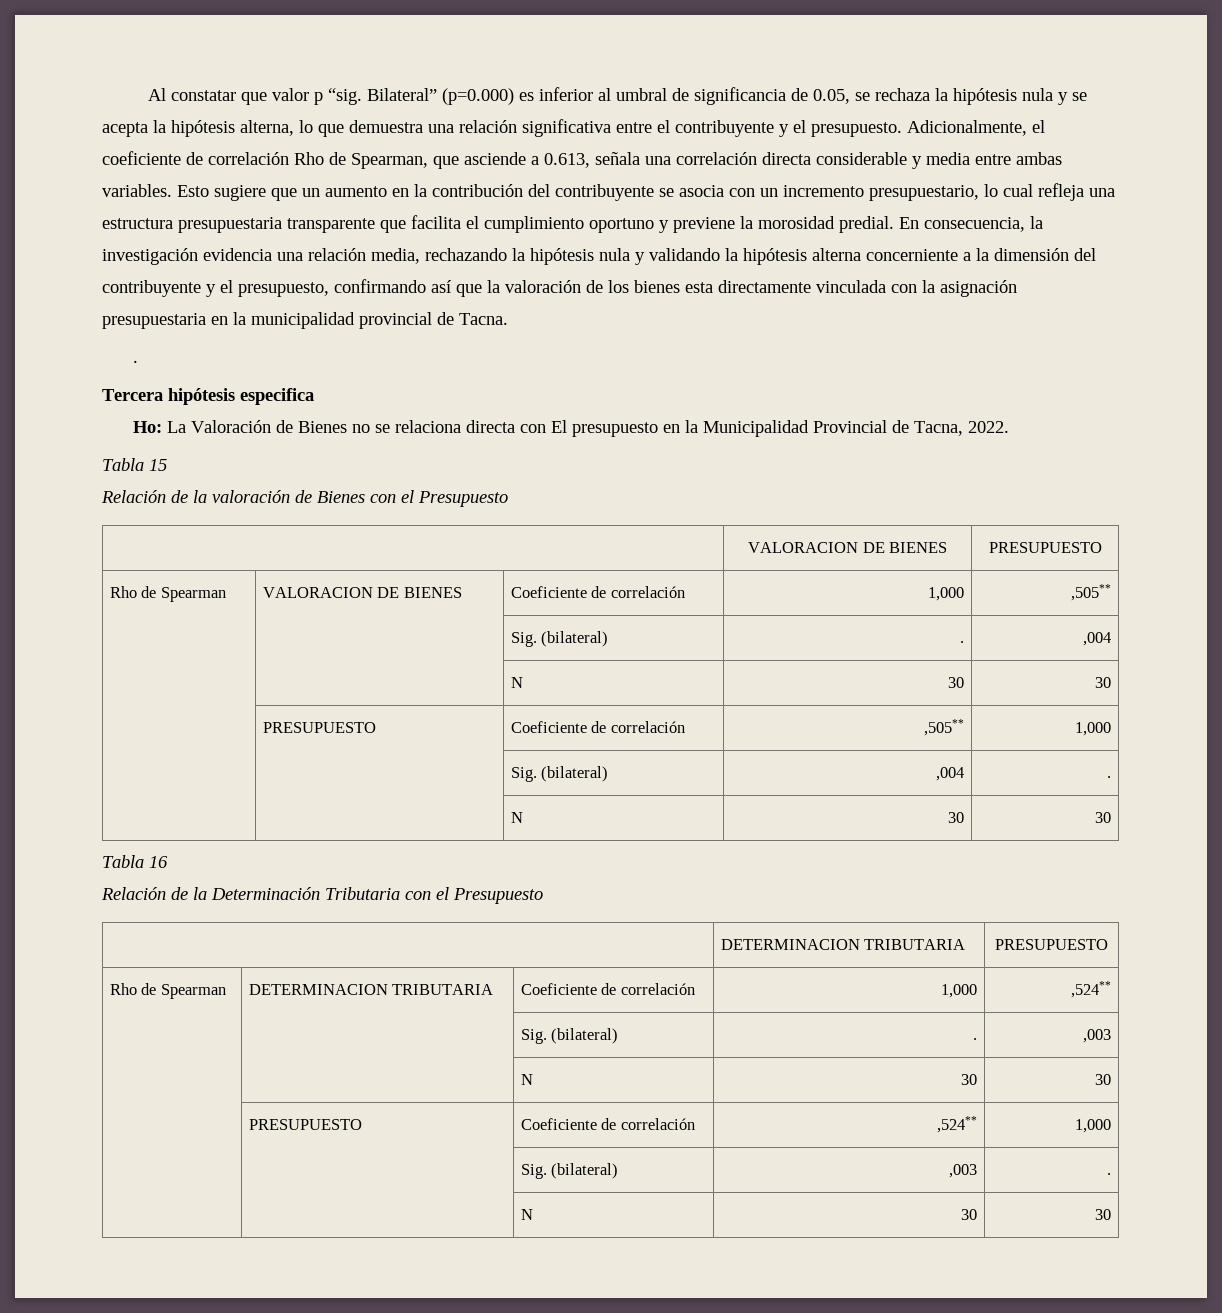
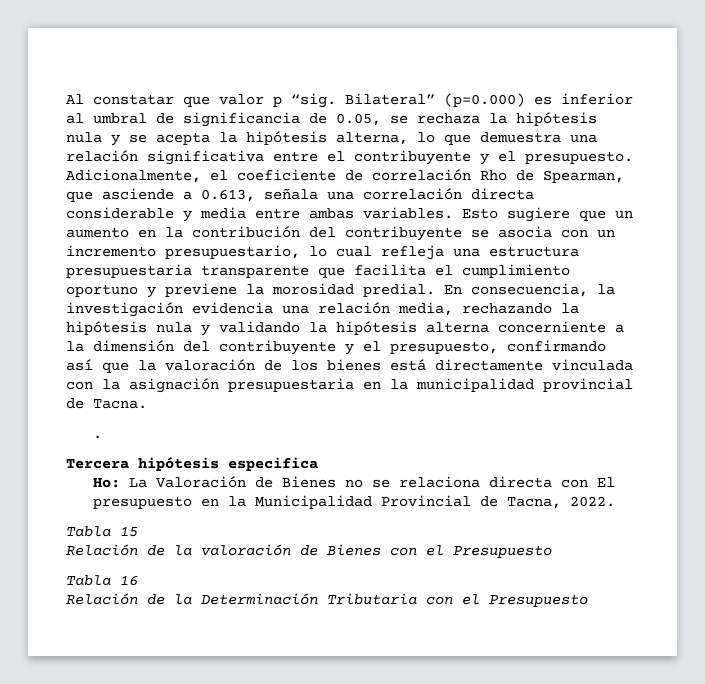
[685,282,713,293] esta -> [390,359,426,371] está
[748,542,947,553] [988,542,1102,553] [109,586,226,602] [262,587,462,598] [510,586,685,598] [928,587,965,601] [1071,584,1112,601] [510,631,609,647] [960,641,965,643] [1083,632,1112,646] [510,677,523,688] [948,677,965,688] [1095,677,1112,688] [262,722,376,733] [510,721,685,733] [924,719,965,736] [1075,722,1112,736] [510,766,609,782] [936,767,965,781] [1107,776,1112,778] [510,812,523,823] [948,812,965,823] [1095,812,1112,823] // | VALORACION DE BIENES | PRESUPUESTO // Rho de Spearman | VALORACION DE BIENES | Coeficiente de correlación | 1,000 | ,505** // | | Sig. (bilateral) | . | ,004 // | | N | 30 | 30 // | PRESUPUESTO | Coeficiente de correlación | ,505** | 1,000 // | | Sig. (bilateral) | ,004 | . // | | N | 30 | 30 -> (552, 551) none
[720,939,966,950] [995,939,1108,950] [109,983,226,999] [248,984,494,995] [520,983,695,995] [941,984,978,998] [1071,981,1112,998] [520,1028,619,1044] [973,1038,978,1040] [1083,1029,1112,1043] [520,1074,533,1085] [961,1074,978,1085] [1095,1074,1112,1085] [248,1119,362,1130] [520,1118,695,1130] [937,1116,978,1133] [1075,1119,1112,1133] [520,1163,619,1179] [949,1164,978,1178] [1107,1173,1112,1175] [520,1209,533,1220] [961,1209,978,1220] [1095,1209,1112,1220] // | DETERMINACION TRIBUTARIA | PRESUPUESTO // Rho de Spearman | DETERMINACION TRIBUTARIA | Coeficiente de correlación | 1,000 | ,524** // | | Sig. (bilateral) | . | ,003 // | | N | 30 | 30 // | PRESUPUESTO | Coeficiente de correlación | ,524** | 1,000 // | | Sig. (bilateral) | ,003 | . // | | N | 30 | 30 -> (588, 600) none

